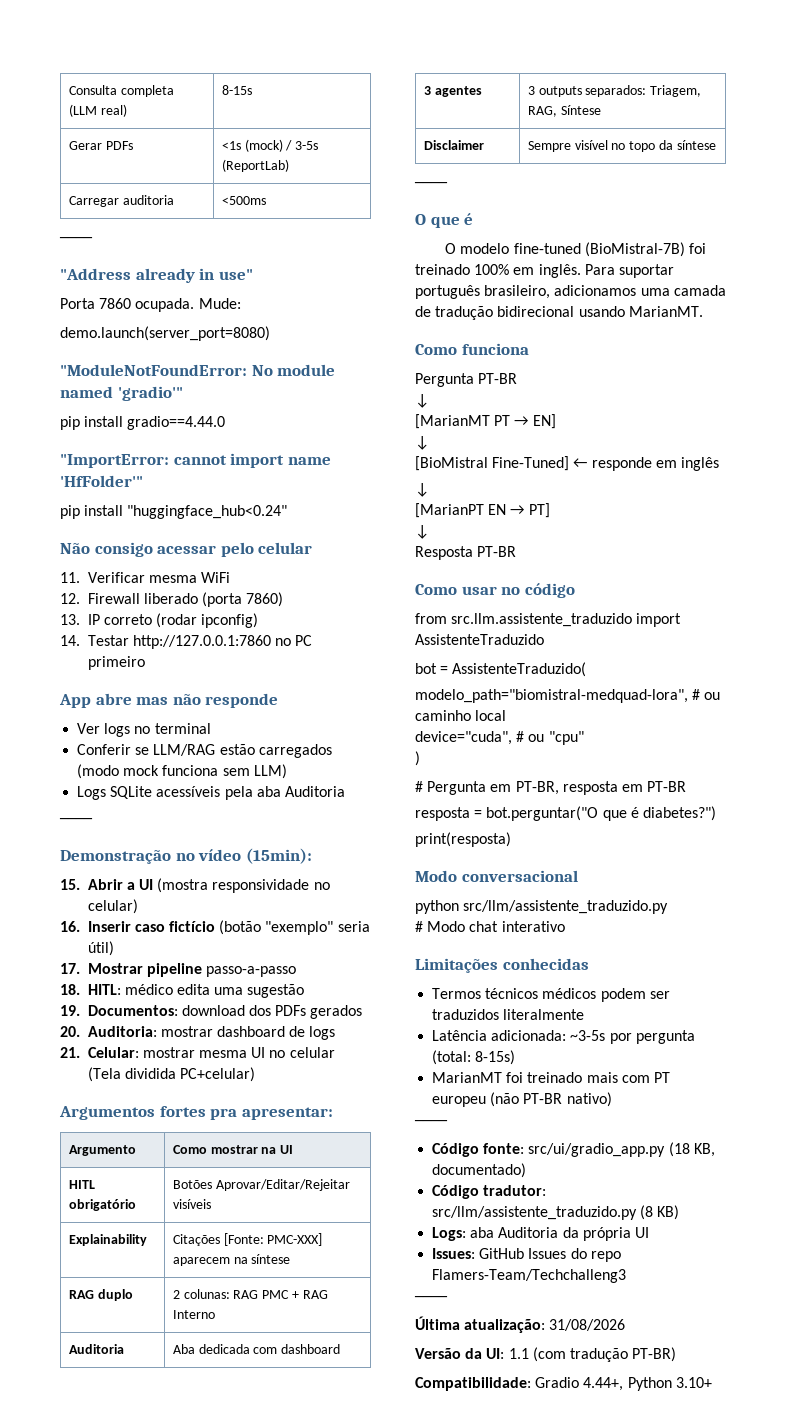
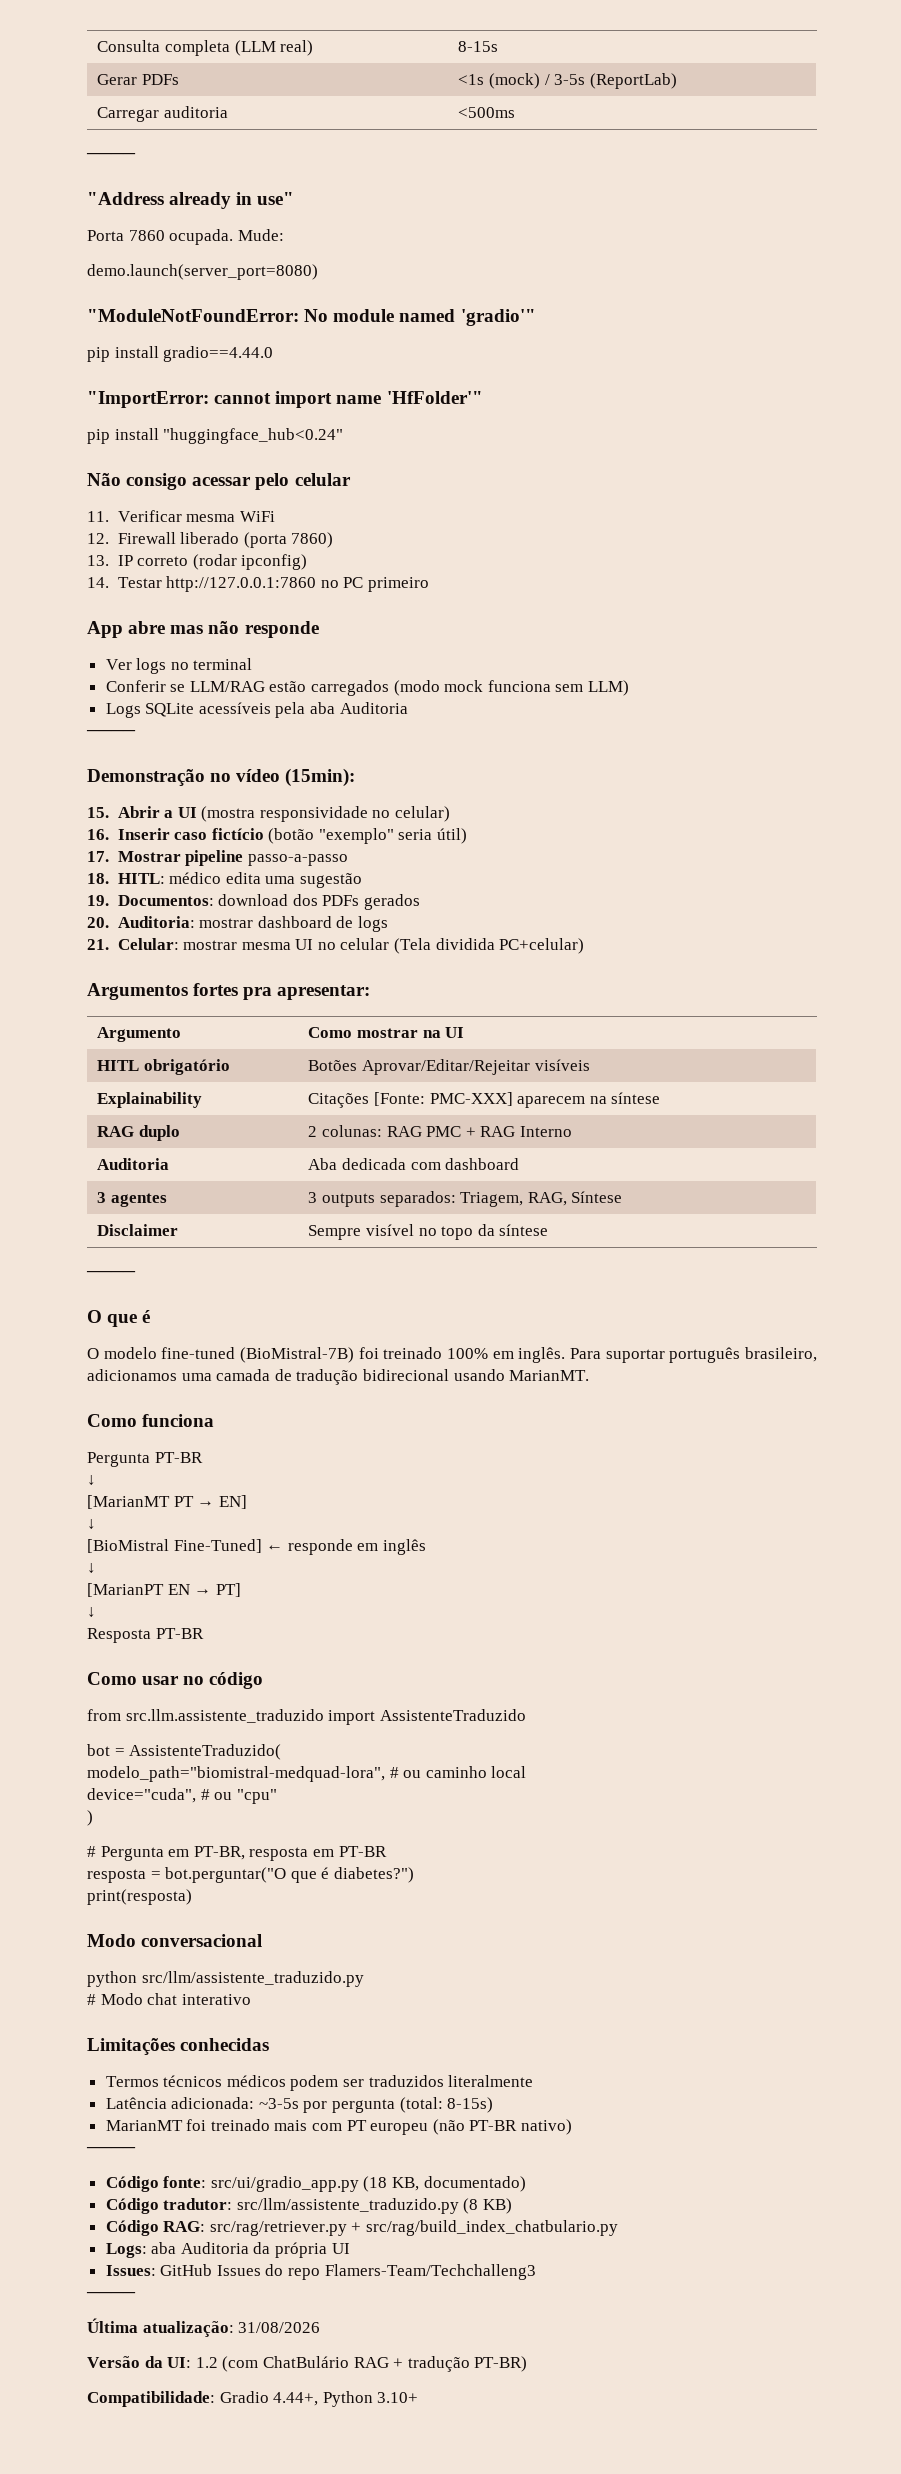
(680, 1212) none -> [105,2220,619,2236] // Código RAG: src/rag/retriever.py + src/rag/build_index_chatbulario.py
[508,1347,566,1362] 1.1 (com -> [195,2356,404,2372] 1.2 (com ChatBulário RAG +

